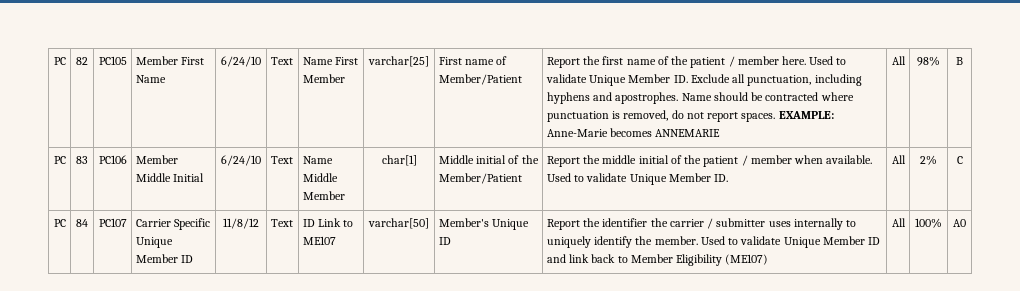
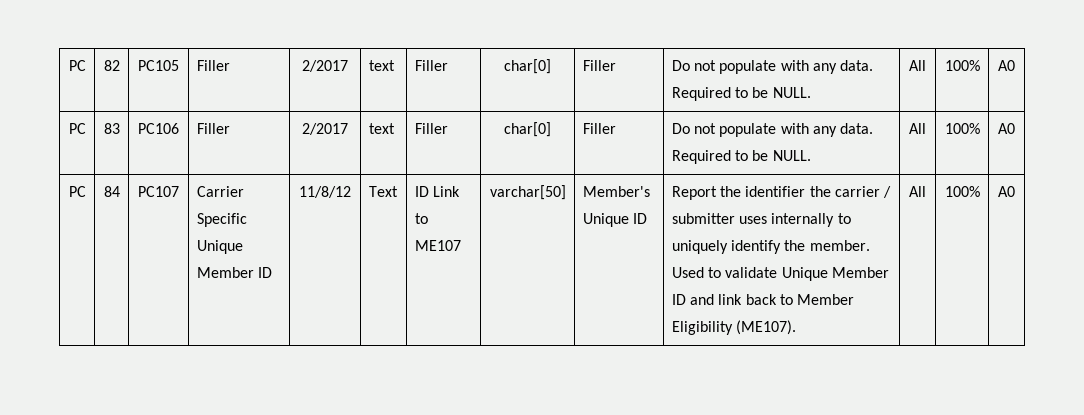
[135,56,205,65] [135,75,166,83] [221,56,261,67] [270,57,293,65] [302,57,359,65] [302,74,345,83] [368,56,429,67] [438,56,508,65] [438,74,522,85] [546,56,847,68] [545,74,862,86] [546,92,854,104] [546,110,834,122] [546,128,721,137] [891,56,906,65] [917,56,940,66] [956,57,963,65] Member First Name | 6/24/10 | Text | Name First Member | varchar[25] | First name of Member/Patient | Report the first name of the patient / member here. Used to validate Unique Member ID. Exclude all punctuation, including hyphens and apostrophes. Name should be contracted where punctuation is removed, do not report spaces. EXAMPLE: Anne-Marie becomes ANNEMARIE | All | 98% | B -> [196,60,230,71] [302,60,348,72] [368,60,395,71] [414,60,448,71] [504,59,551,74] [582,60,616,71] [671,60,874,74] [671,87,811,101] [909,60,926,71] [944,60,980,71] [998,60,1015,71] Filler | 2/2017 | text | Filler | char[0] | Filler | Do not populate with any data. Required to be NULL. | All | 100% | A0
[135,155,178,164] [135,173,205,182] [221,155,261,166] [270,156,293,164] [302,156,333,164] [302,173,338,182] [302,191,345,200] [381,155,417,166] [438,155,539,164] [438,173,522,184] [546,155,873,167] [546,173,729,185] [891,155,906,164] [920,155,937,165] [956,156,963,164] Member Middle Initial | 6/24/10 | Text | Name Middle Member | char[1] | Middle initial of the Member/Patient | Report the middle initial of the patient / member when available. Used to validate Unique Member ID. | All | 2% | C -> [196,123,230,134] [302,123,348,135] [368,123,395,134] [414,123,448,134] [504,122,551,137] [582,123,616,134] [671,123,874,137] [671,150,811,164] [909,123,926,134] [944,123,980,134] [998,123,1015,134] Filler | 2/2017 | text | Filler | char[0] | Filler | Do not populate with any data. Required to be NULL. | All | 100% | A0
[725,254,769,265] (ME107) -> [735,320,796,335] (ME107).

